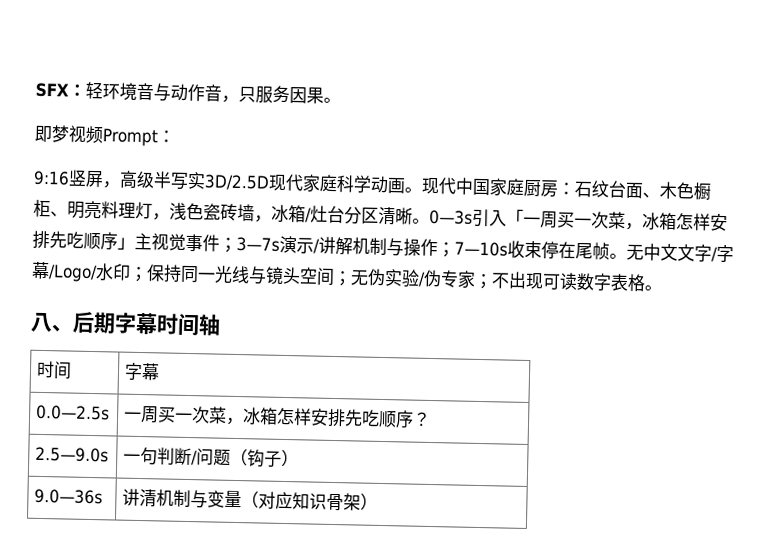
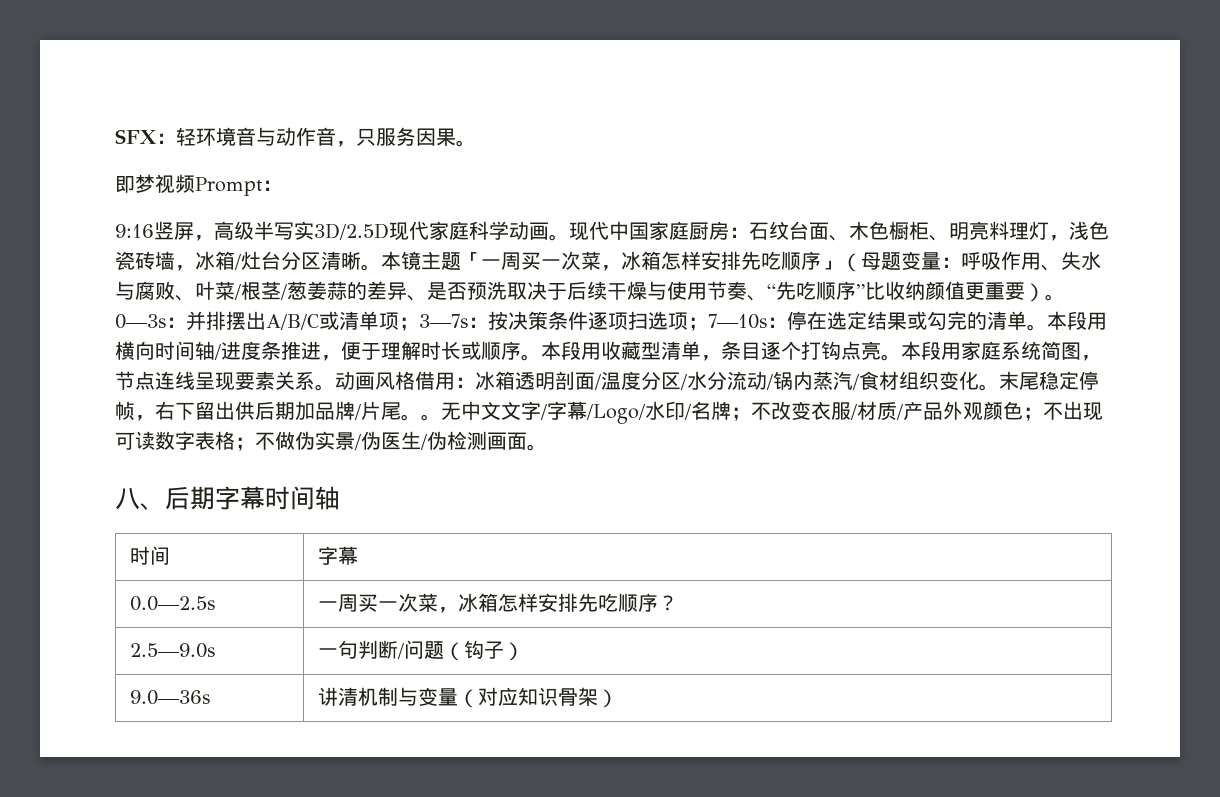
[429,208,507,228] 0—3s引入 -> [381,251,461,270] 本镜主题
[134,232,610,260] 主视觉事件；3—7s演示/讲解机制与操作；7—10s收束停在尾帧 -> [841,251,1101,272] [115,281,1065,302] [115,311,1107,331] [115,341,1101,361] [115,371,1099,391] [115,401,421,421] （母题变量：呼吸作用、失水与腐败、叶菜/根茎/葱姜蒜的差异、是否预洗取决于后续干燥与使用节奏、“先吃顺序”比收纳颜值更重要）。0—3s：并排摆出A/B/C或清单项；3—7s：按决策条件逐项扫选项；7—10s：停在选定结果或勾完的清单。本段用横向时间轴/进度条推进，便于理解时长或顺序。本段用收藏型清单，条目逐个打钩点亮。本段用家庭系统简图，节点连线呈现要素关系。动画风格借用：冰箱透明剖面/温度分区/水分流动/锅内蒸汽/食材组织变化。末尾稳定停帧，右下留出供后期加品牌/片尾。
[129,264,476,289] ；保持同一光线与镜头空间；无伪实验/伪专家 -> [684,401,1023,421] /名牌；不改变衣服/材质/产品外观颜色
(646, 283) none -> [235,431,527,451] ；不做伪实景/伪医生/伪检测画面

